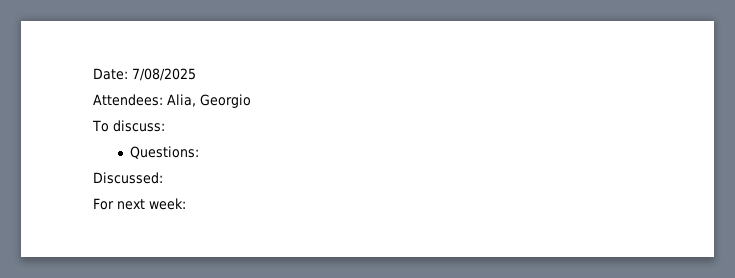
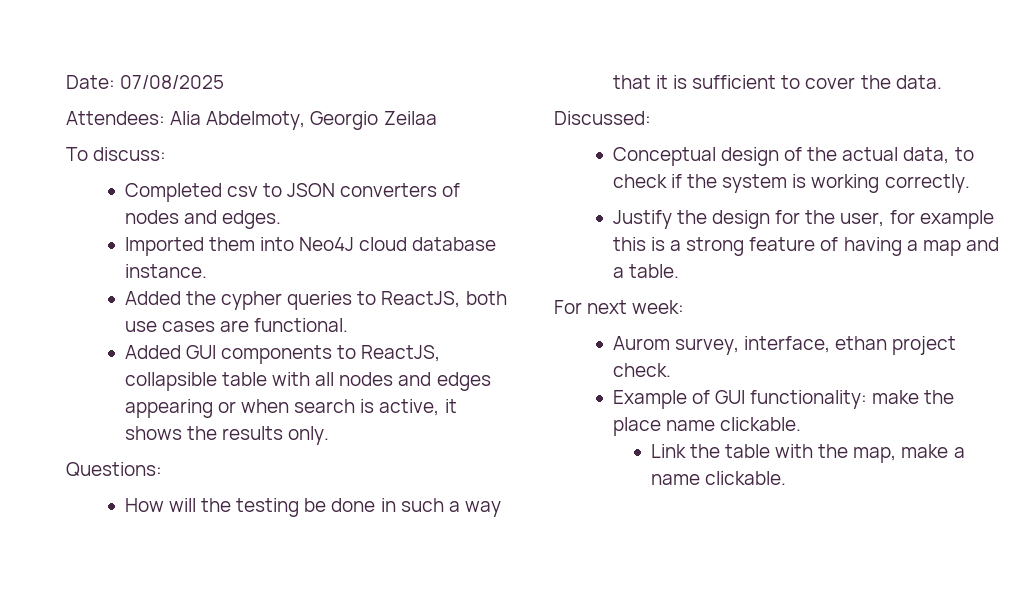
[132,68,196,81] 7/08/2025 -> [120,75,225,89] 07/08/2025
[167,94,196,107] Alia, -> [170,111,306,130] Alia Abdelmoty,
(251, 101) none -> [383,111,437,125] Zeilaa
[130,146,200,159] [93,172,163,184] [93,198,186,210] Questions: // Discussed: // For next week: -> [124,183,461,202] [124,210,282,229] [124,237,497,256] [124,264,207,278] [124,291,507,310] [124,318,349,332] [124,345,441,364] [124,372,491,391] [124,399,457,418] [124,426,330,445] [66,462,162,477] [124,498,501,517] [612,75,942,89] [554,111,651,125] [612,147,974,166] [612,174,970,193] [612,210,994,229] [612,237,999,256] [612,264,679,278] [554,300,685,314] [612,336,957,355] [612,363,671,377] [612,390,955,409] [612,417,802,436] [650,444,965,463] [650,471,786,485] Completed csv to JSON converters of nodes and edges. // Imported them into Neo4J cloud database instance. // Added the cypher queries to ReactJS, both use cases are functional. // Added GUI components to ReactJS, collapsible table with all nodes and edges appearing or when search is active, it shows the results only. // Questions: // How will the testing be done in such a way that it is sufficient to cover the data. // Discussed: // Conceptual design of the actual data, to check if the system is working correctly. // Justify the design for the user, for example this is a strong feature of having a map and a table. // For next week: // Aurom survey, interface, ethan project check. // Example of GUI functionality: make the place name clickable. // Link the table with the map, make a name clickable.

